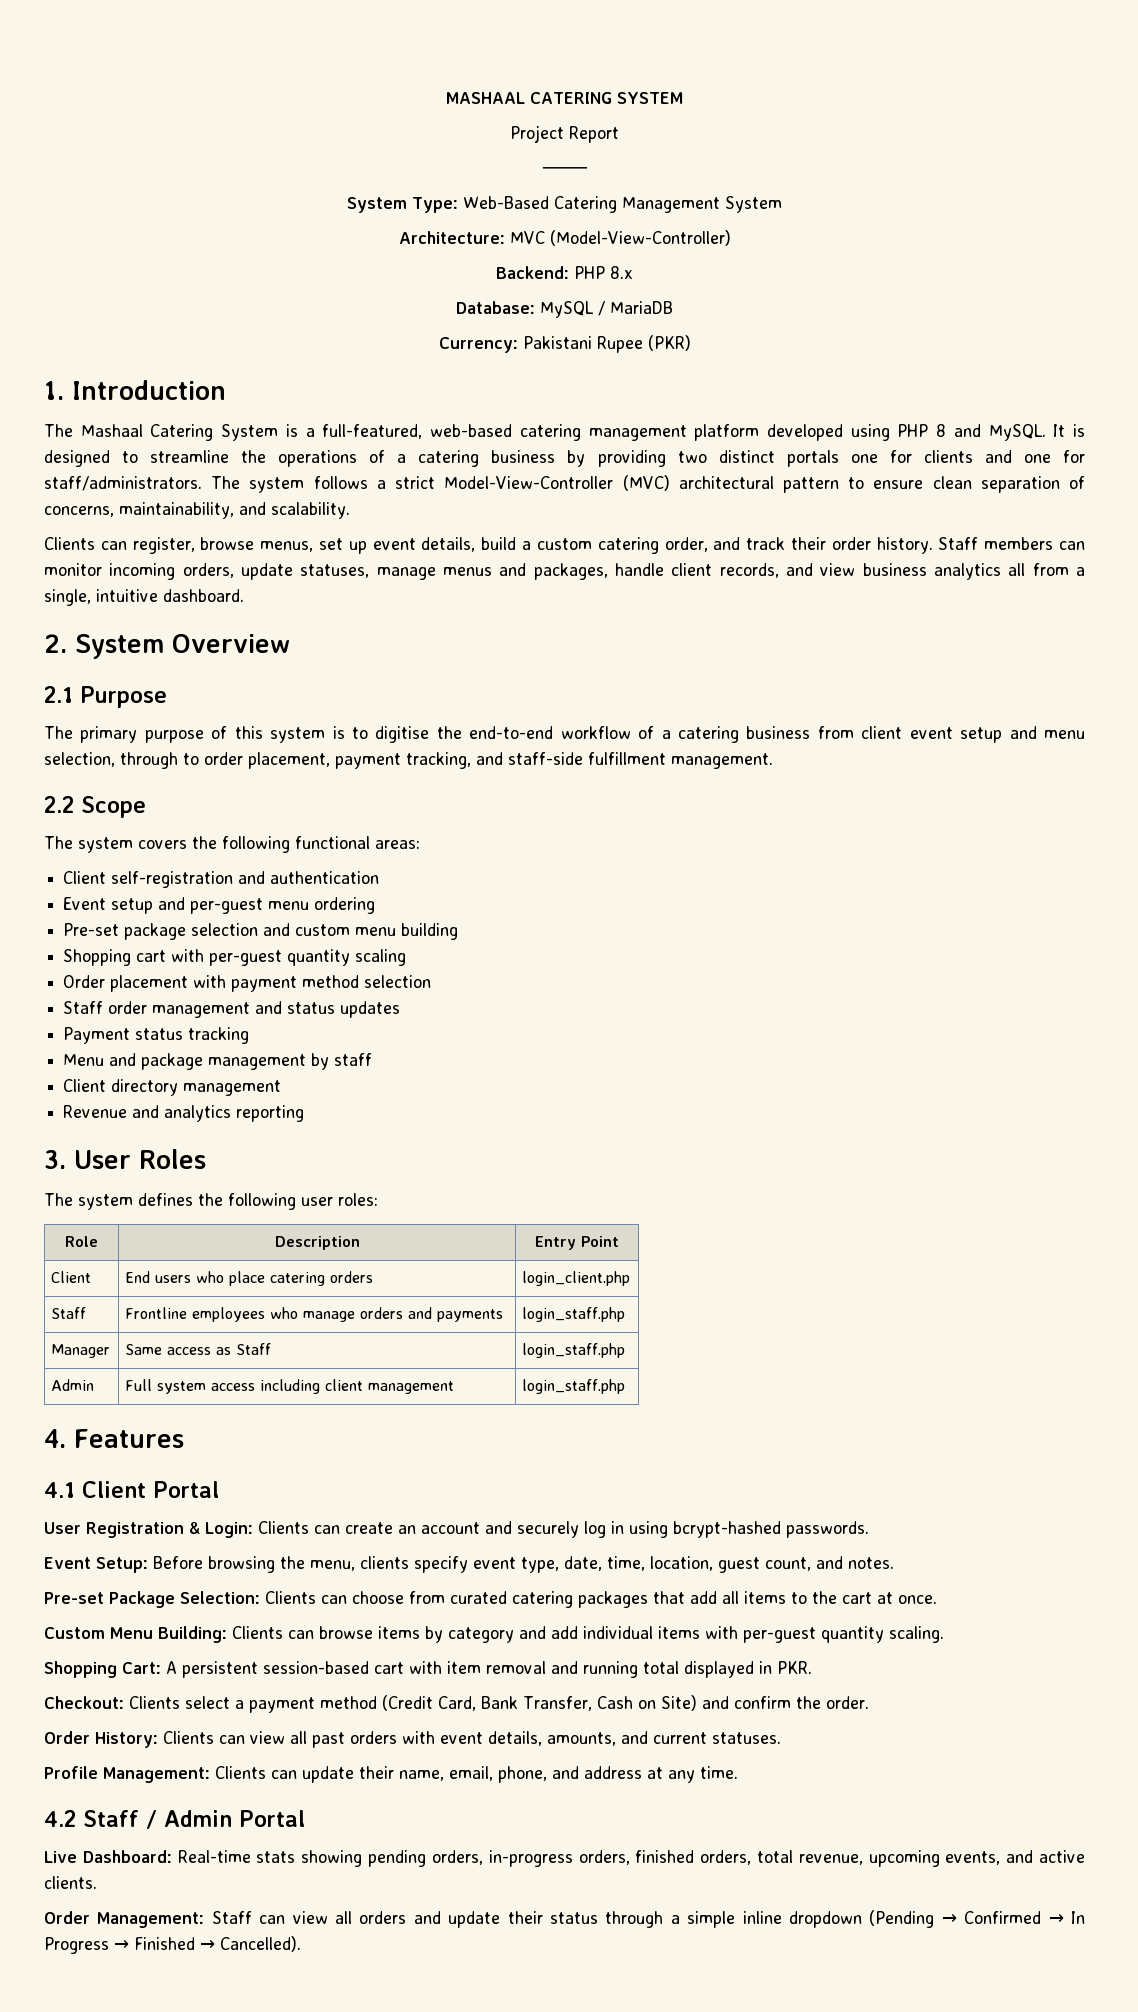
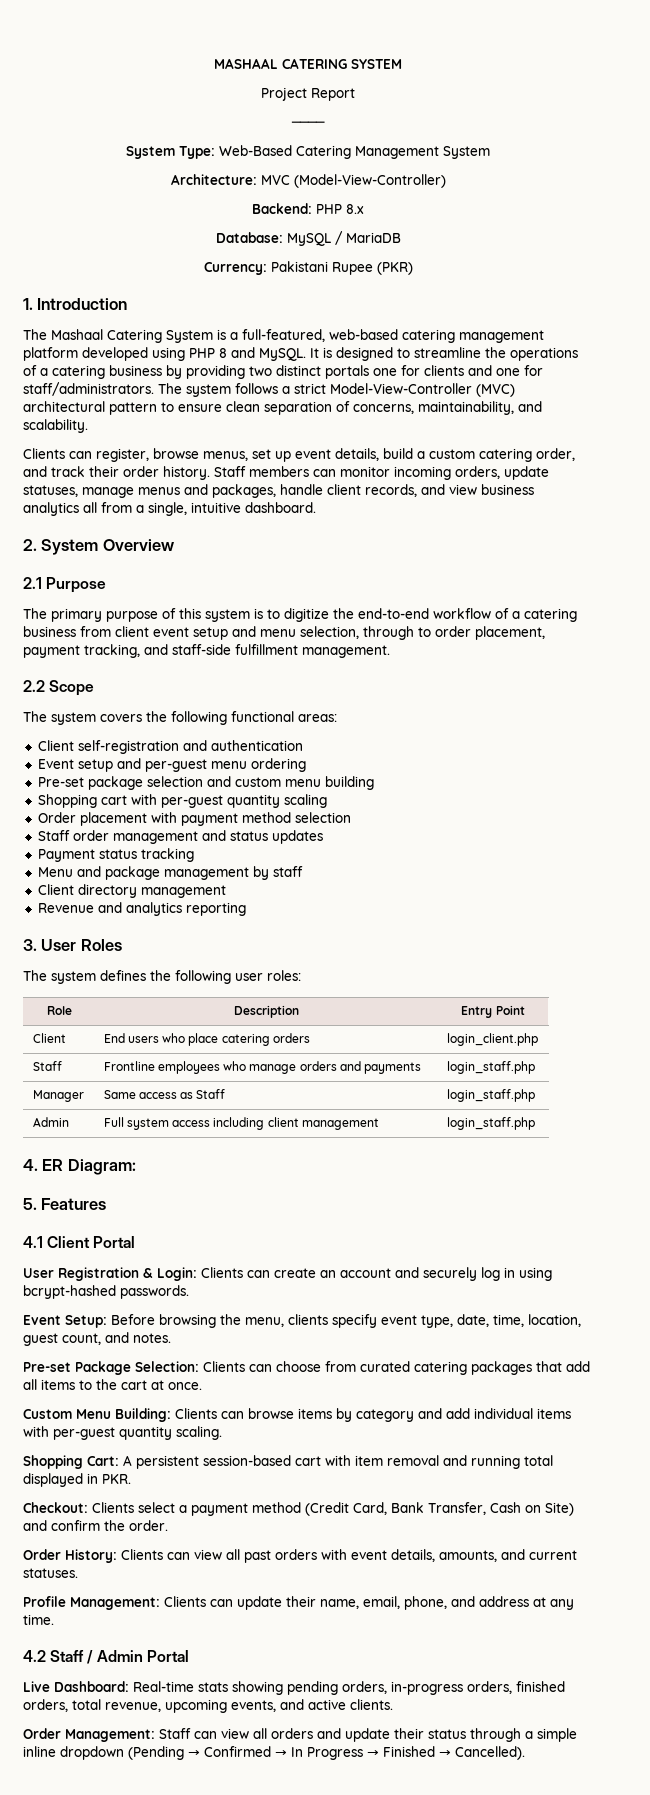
[375,726,430,743] digitise -> [284,608,329,622] digitize
(66, 1438) none -> [42,1159,136,1175] [23,1198,37,1210] ER Diagram: // 5.

